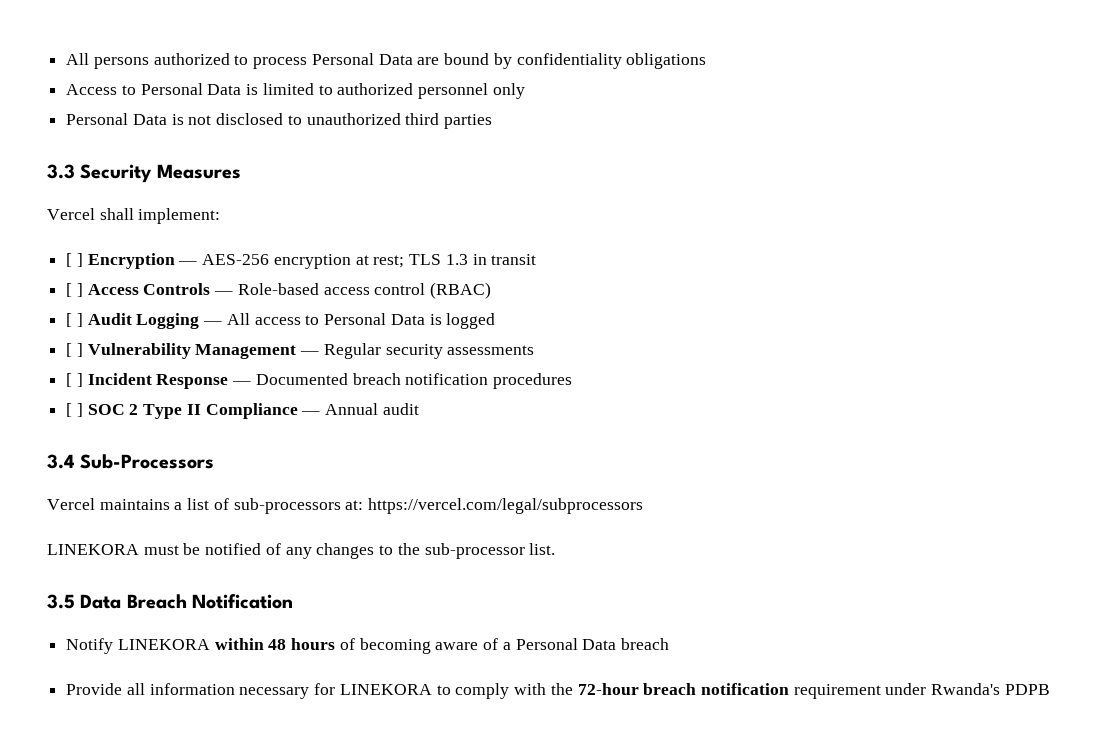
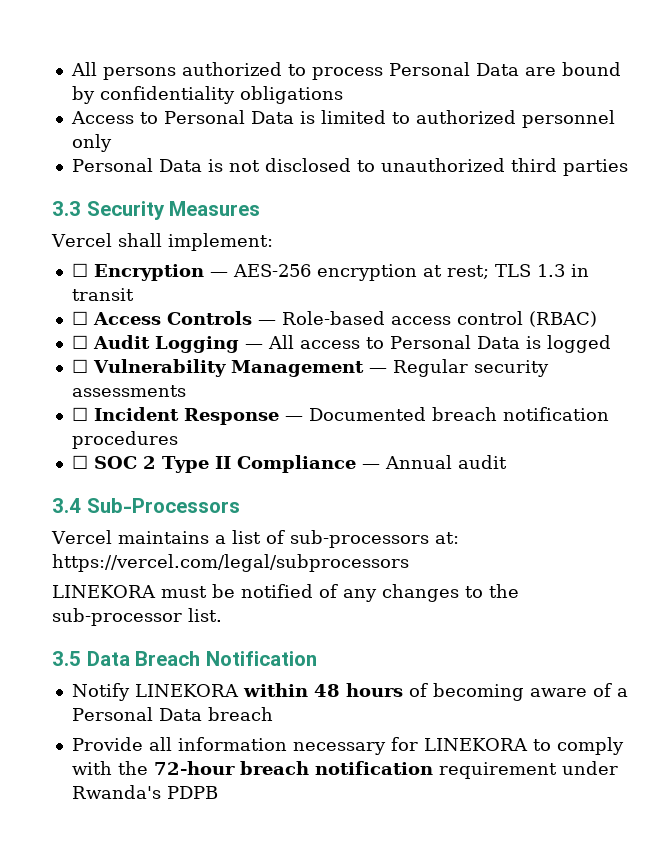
[66,253,83,267] [ ] -> [71,263,88,277] ☐
[66,283,83,297] [ ] -> [71,311,88,325] ☐
[66,313,83,327] [ ] -> [71,335,88,349] ☐
[66,343,83,357] [ ] -> [71,359,88,373] ☐
[66,373,83,387] [ ] -> [71,407,88,421] ☐
[66,403,83,417] [ ] -> [71,455,88,469] ☐

